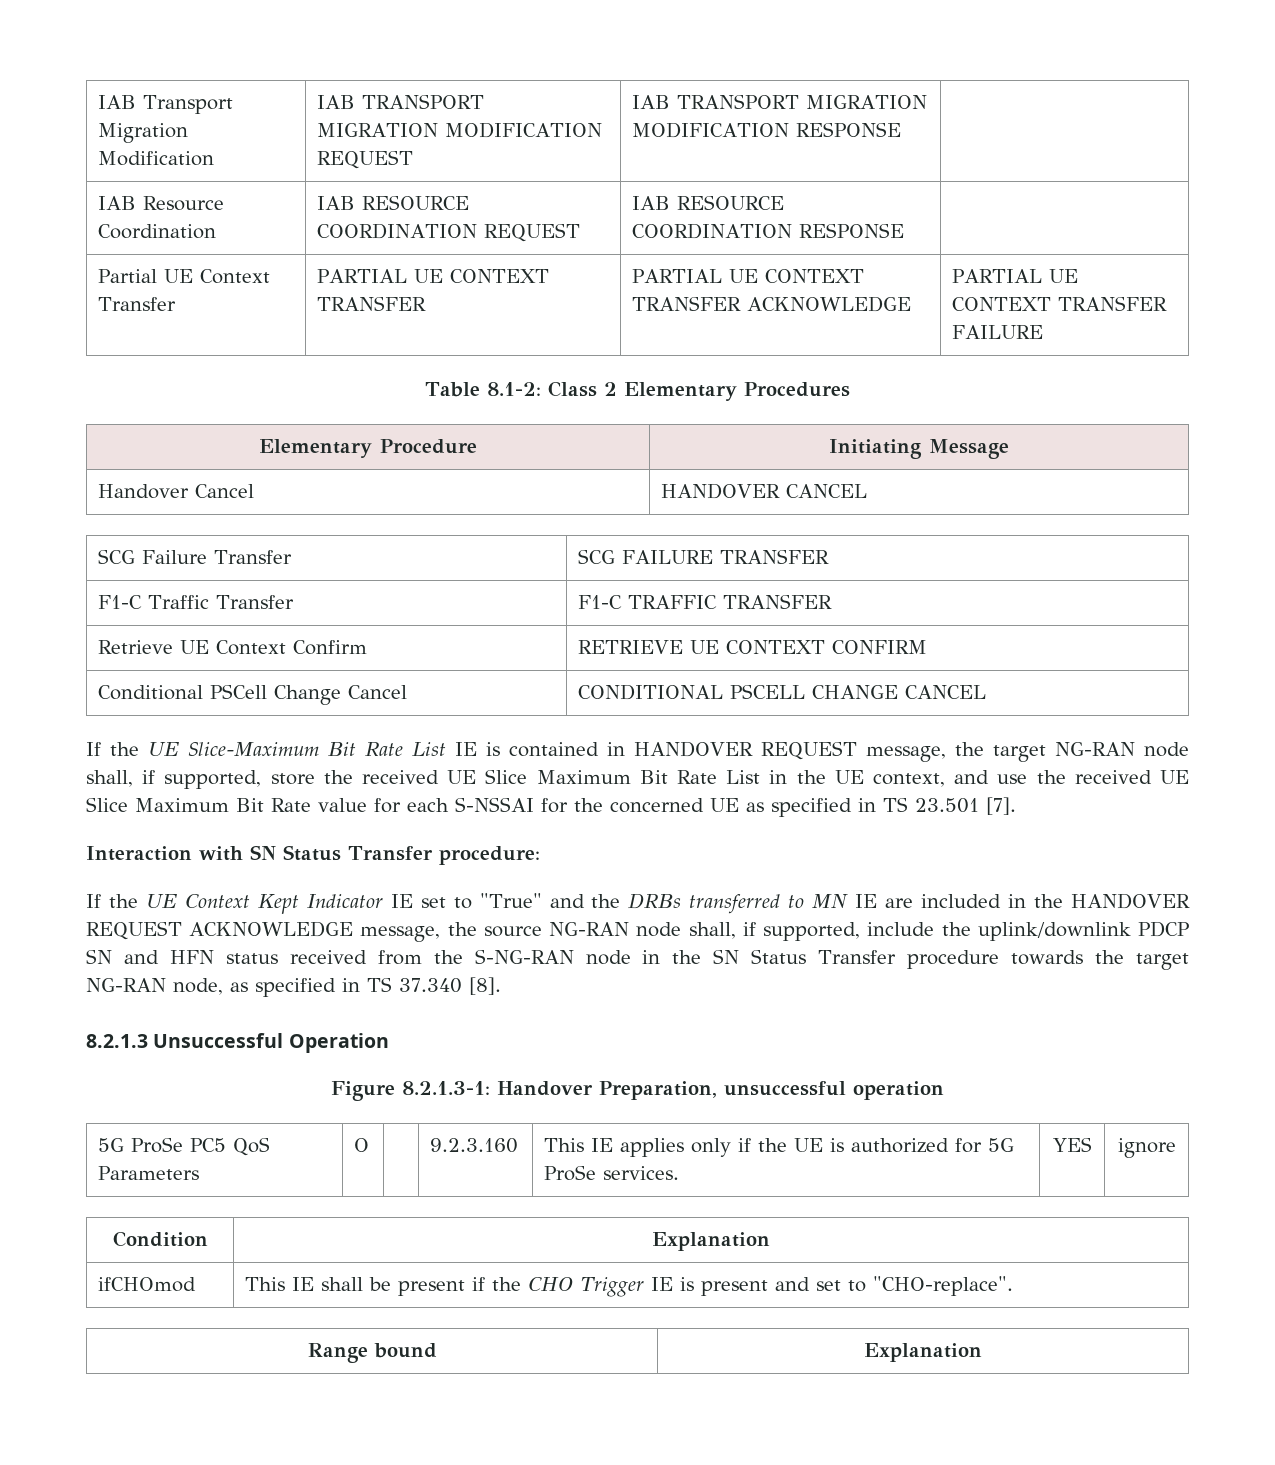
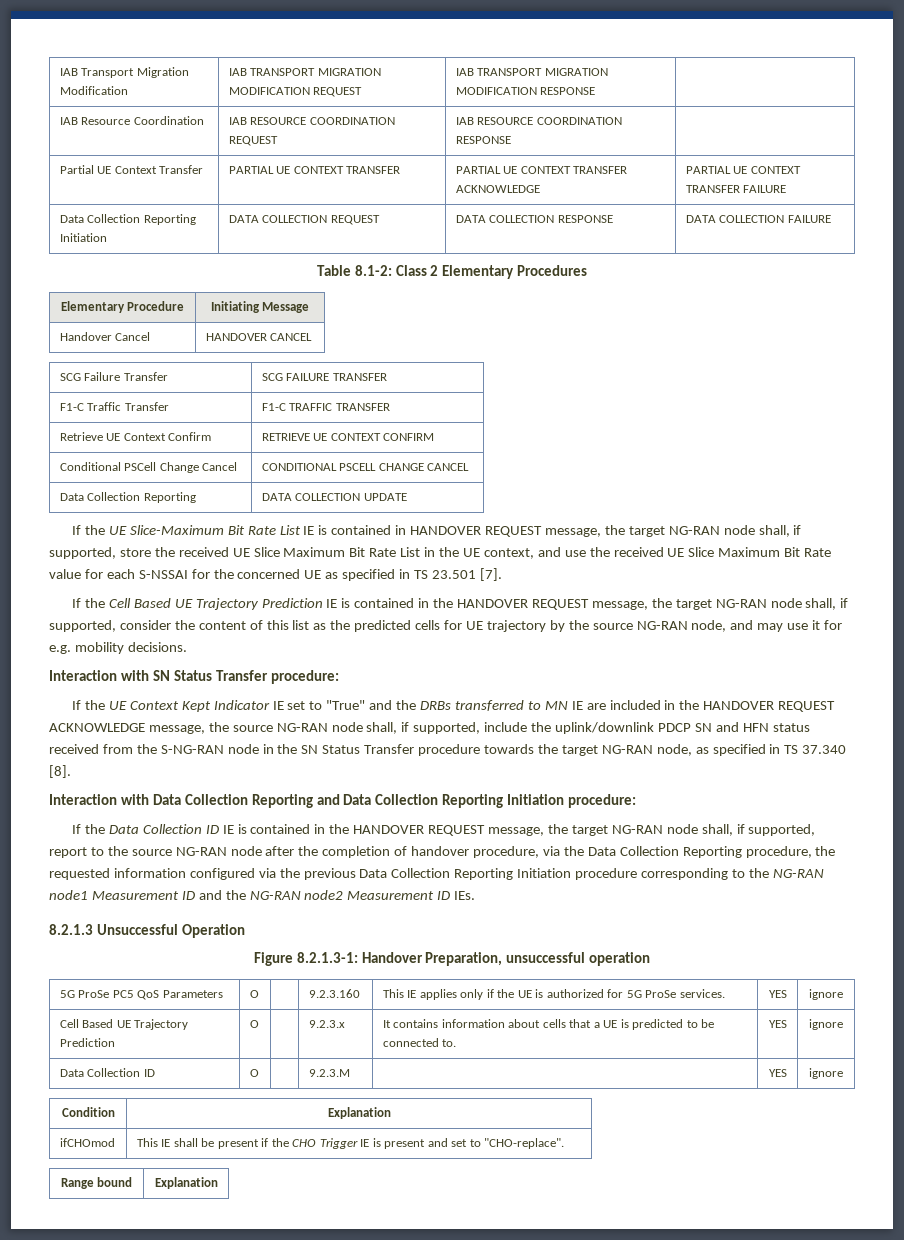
(1044, 332) none -> [59,214,196,225] [59,233,107,242] [228,215,380,225] [455,215,613,223] [685,215,831,223] // Data Collection Reporting Initiation | DATA COLLECTION REQUEST | DATA COLLECTION RESPONSE | DATA COLLECTION FAILURE
(987, 692) none -> [59,492,196,503] [261,493,407,501] // Data Collection Reporting | DATA COLLECTION UPDATE
(1016, 806) none -> [72,598,849,610] [49,620,843,632] [49,642,187,654] // If the Cell Based UE Trajectory Prediction IE is contained in the HANDOVER REQUEST message, the target NG-RAN node shall, if supported, consider the content of this list as the predicted cells for UE trajectory by the source NG-RAN node, and may use it for e.g. mobility decisions.
(501, 986) none -> [49,794,637,808] [72,824,816,836] [49,846,836,858] [49,868,824,880] [49,890,476,900] // Interaction with Data Collection Reporting and Data Collection Reporting Initiation procedure: // If the Data Collection ID IE is contained in the HANDOVER REQUEST message, the target NG-RAN node shall, if supported, report to the source NG-RAN node after the completion of handover procedure, via the Data Collection Reporting procedure, the requested information configured via the previous Data Collection Reporting Initiation procedure corresponding to the NG-RAN node1 Measurement ID and the NG-RAN node2 Measurement ID IEs.
(1176, 1148) none -> [59,1019,189,1030] [59,1038,115,1047] [249,1020,259,1028] [308,1020,345,1028] [382,1019,715,1030] [382,1038,457,1047] [768,1020,787,1028] [809,1019,843,1030] [59,1068,155,1077] [249,1069,259,1077] [308,1069,350,1077] [768,1069,787,1077] [809,1068,843,1079] // Cell Based UE Trajectory Prediction | O | | 9.2.3.x | It contains information about cells that a UE is predicted to be connected to. | YES | ignore // Data Collection ID | O | | 9.2.3.M | | YES | ignore

